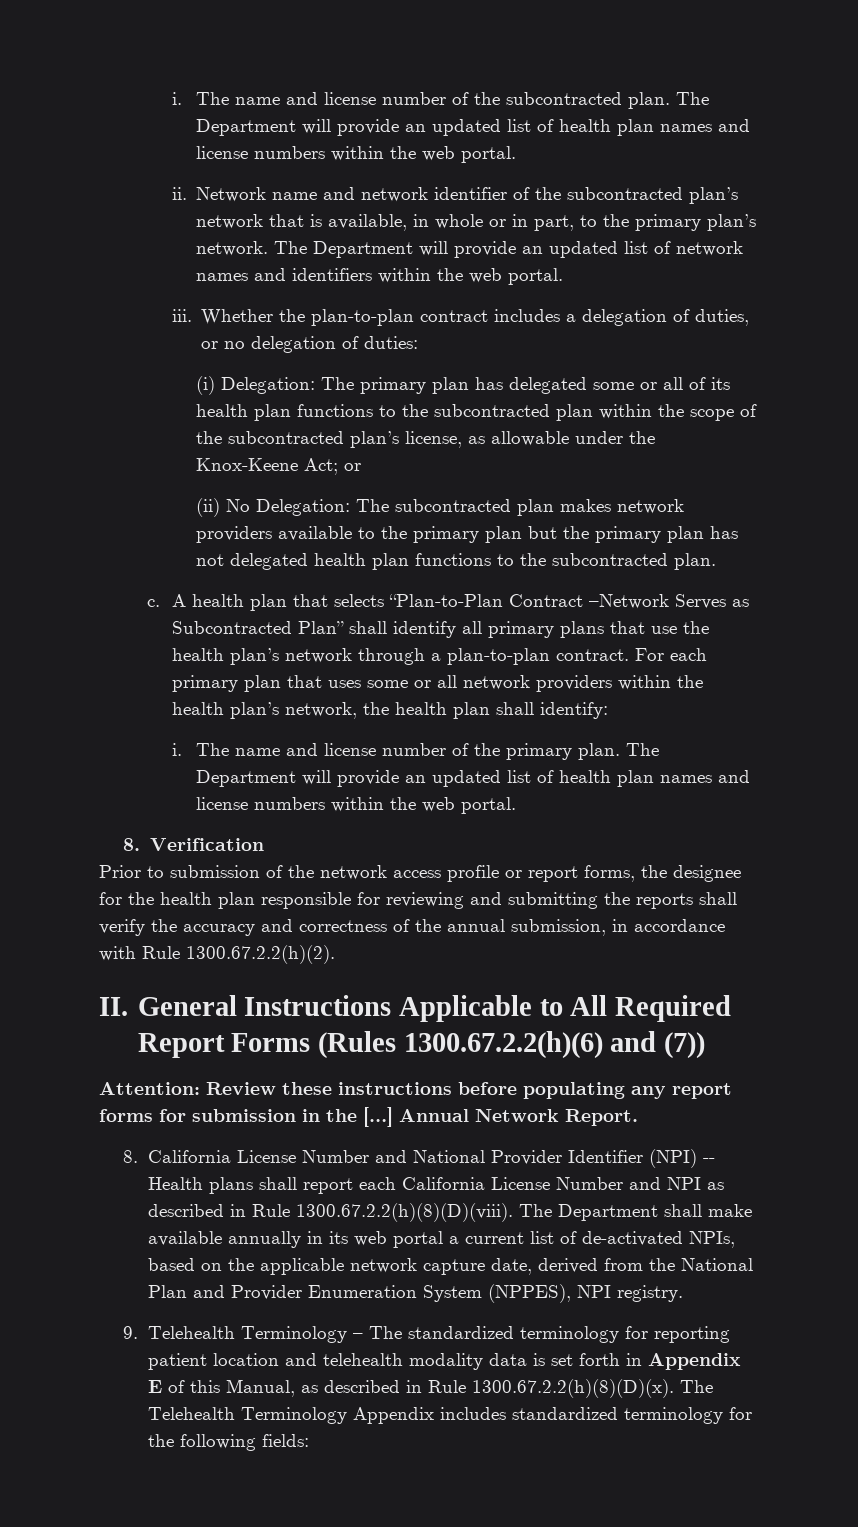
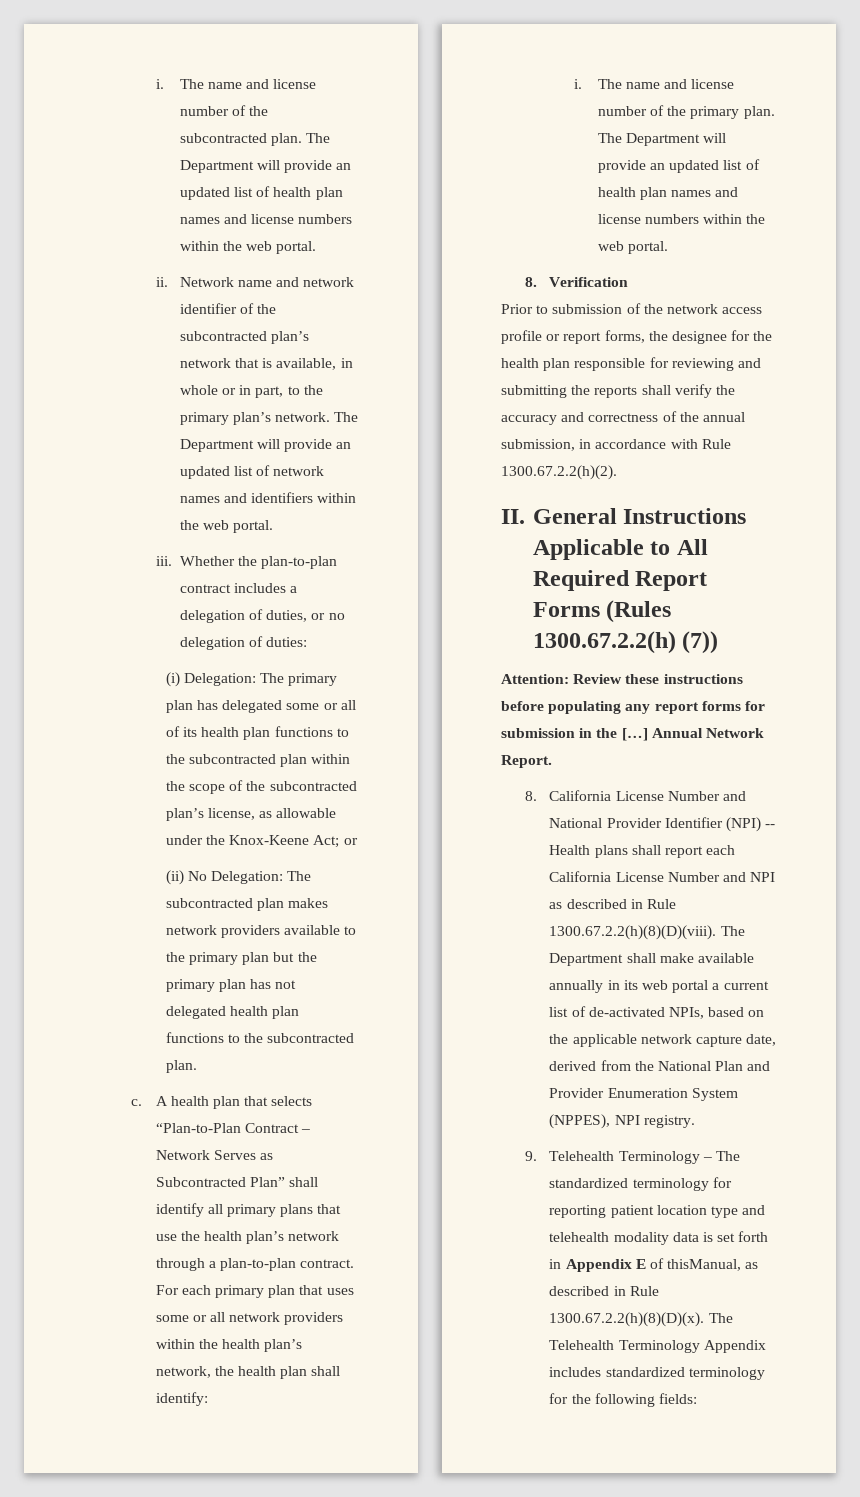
[588,594,669,609] –Network -> [301,1129,311,1133] [155,1150,210,1160] – Network
[403,1031,657,1059] 1300.67.2.2(h)(6) and -> [532,631,676,654] 1300.67.2.2(h)
(279, 1359) none -> [711,1206,739,1218] type
[189,1379,295,1397] this Manual, -> [667,1259,742,1271] thisManual,

